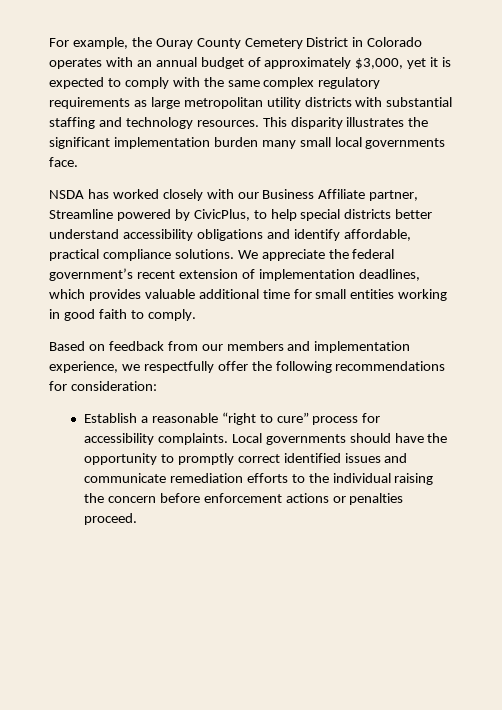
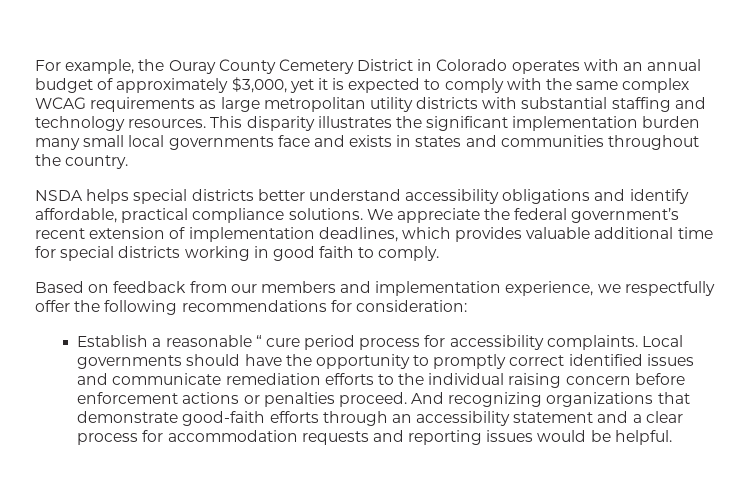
[318,77,381,89] regulatory -> [35,97,86,109] WCAG
[49,157,78,167] [49,189,419,201] [49,209,297,221] face. // NSDA has worked closely with our Business Affiliate partner, Streamline powered by CivicPlus, to help -> [277,135,700,150] [35,154,129,169] [35,189,130,204] face and exists in states and communities throughout the country. // NSDA helps
[315,289,395,299] small entities -> [60,246,181,261] special districts
[221,412,309,425] “right to cure” -> [255,335,356,350] “ cure period
[83,493,104,503] the -> (562, 380) none
(137, 519) none -> [411,392,690,407] [77,411,683,426] [77,430,672,445] And recognizing organizations that demonstrate good-faith efforts through an accessibility statement and a clear process for accommodation requests and reporting issues would be helpful.

